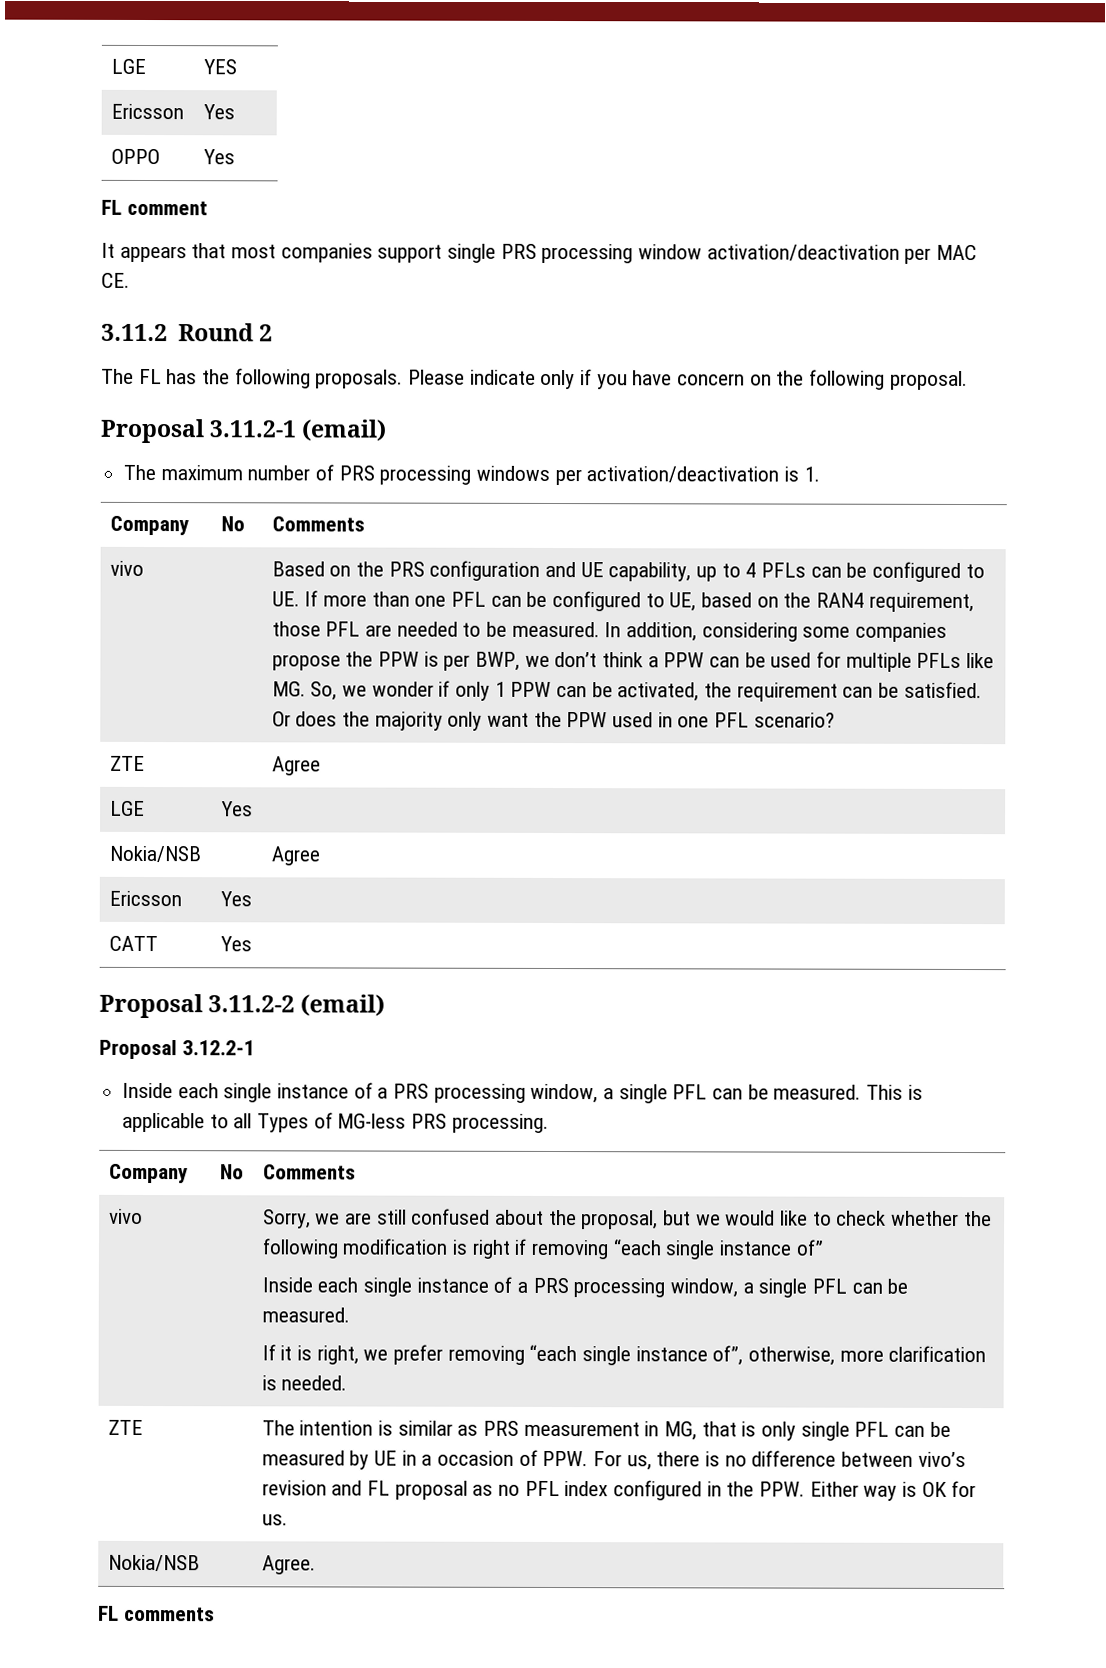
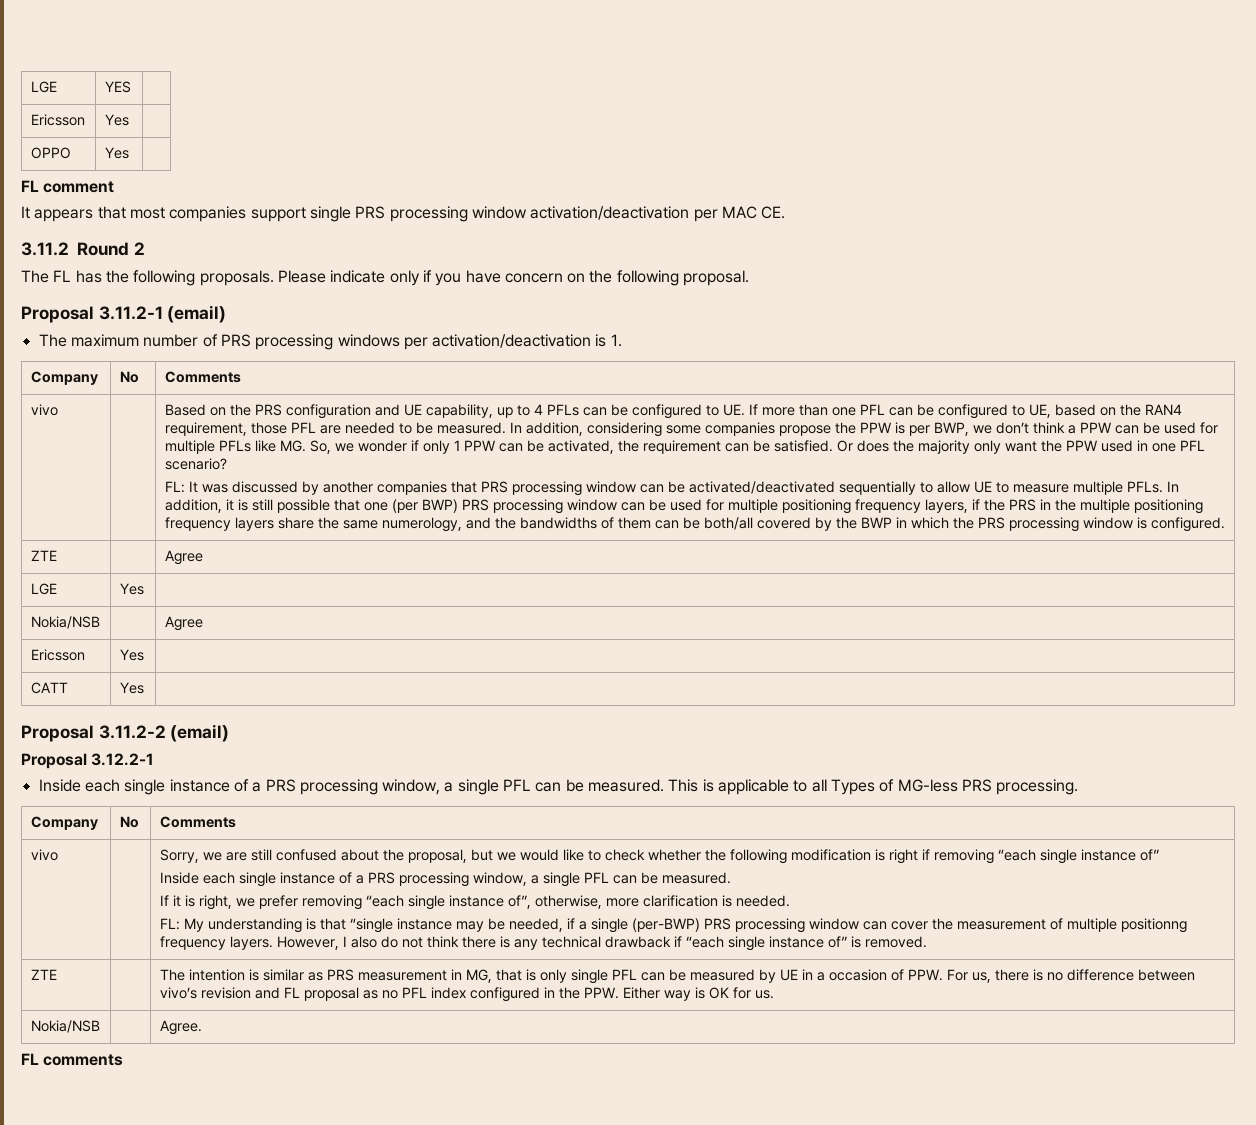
(835, 720) none -> [164,481,1179,496] [164,499,1203,514] [164,517,1225,532] // FL: It was discussed by another companies that PRS processing window can be activated/deactivated sequentially to allow UE to measure multiple PFLs. In addition, it is still possible that one (per BWP) PRS processing window can be used for multiple positioning frequency layers, if the PRS in the multiple positioning frequency layers share the same numerology, and the bandwidths of them can be both/all covered by the BWP in which the PRS processing window is configured.
(348, 1383) none -> [159,918,1187,933] [159,936,927,951] // FL: My understanding is that “single instance may be needed, if a single (per-BWP) PRS processing window can cover the measurement of multiple positionng frequency layers. However, I also do not think there is any technical drawback if “each single instance of” is removed.

